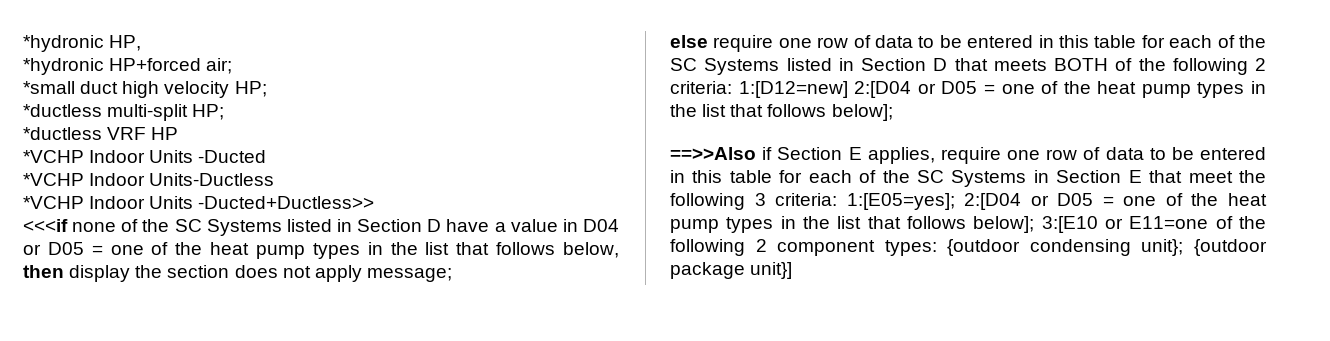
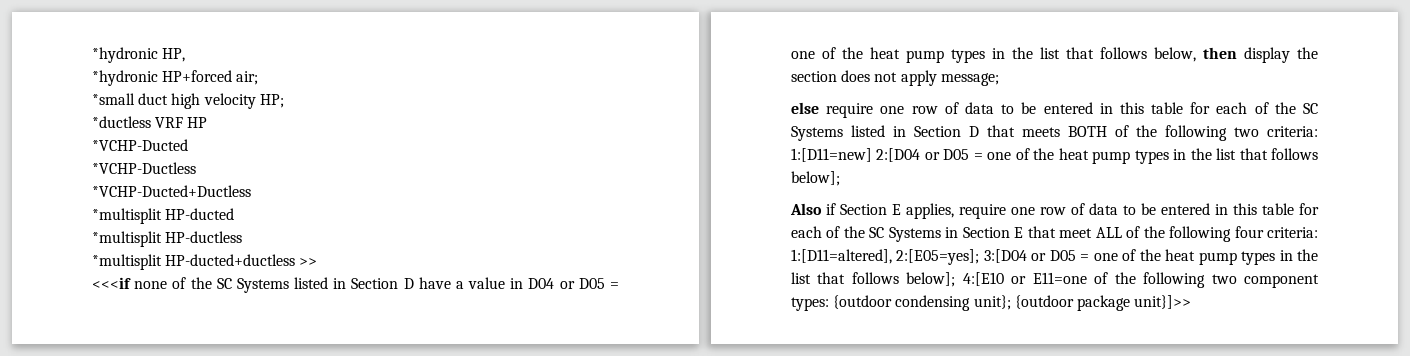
[23,104,225,121] // *ductless multi-split HP; -> (284, 101) none
[23,150,267,163] [23,173,275,186] [23,196,375,209] *VCHP Indoor Units -Ducted // *VCHP Indoor Units-Ductless // *VCHP Indoor Units -Ducted+Ductless>> -> [92,139,188,151] [92,162,196,174] [92,185,251,197] [92,208,235,224] [92,231,243,247] [92,254,318,270] *VCHP-Ducted // *VCHP-Ductless // *VCHP-Ducted+Ductless // *multisplit HP-ducted // *multisplit HP-ductless // *multisplit HP-ducted+ductless >>
[1255,58,1266,71] [670,81,848,98] 2 criteria: 1:[D12=new] -> [1234,126,1318,137] [791,148,872,162] two criteria: 1:[D11=new]
[670,147,756,160] ==>>Also -> [790,203,822,215] Also
[1239,170,1266,183] [670,193,1022,210] the following 3 criteria: 1:[E05=yes]; 2:[D04 -> [1095,226,1319,242] [791,249,1027,265] ALL of the following four criteria: 1:[D11=altered], 2:[E05=yes]; 3:[D04
[1041,216,1098,233] 3:[E10 -> [962,272,1004,286] 4:[E10
[755,239,767,252] 2 -> [1211,274,1237,284] two
[750,262,793,279] unit}] -> [1134,295,1192,309] unit}]>>

